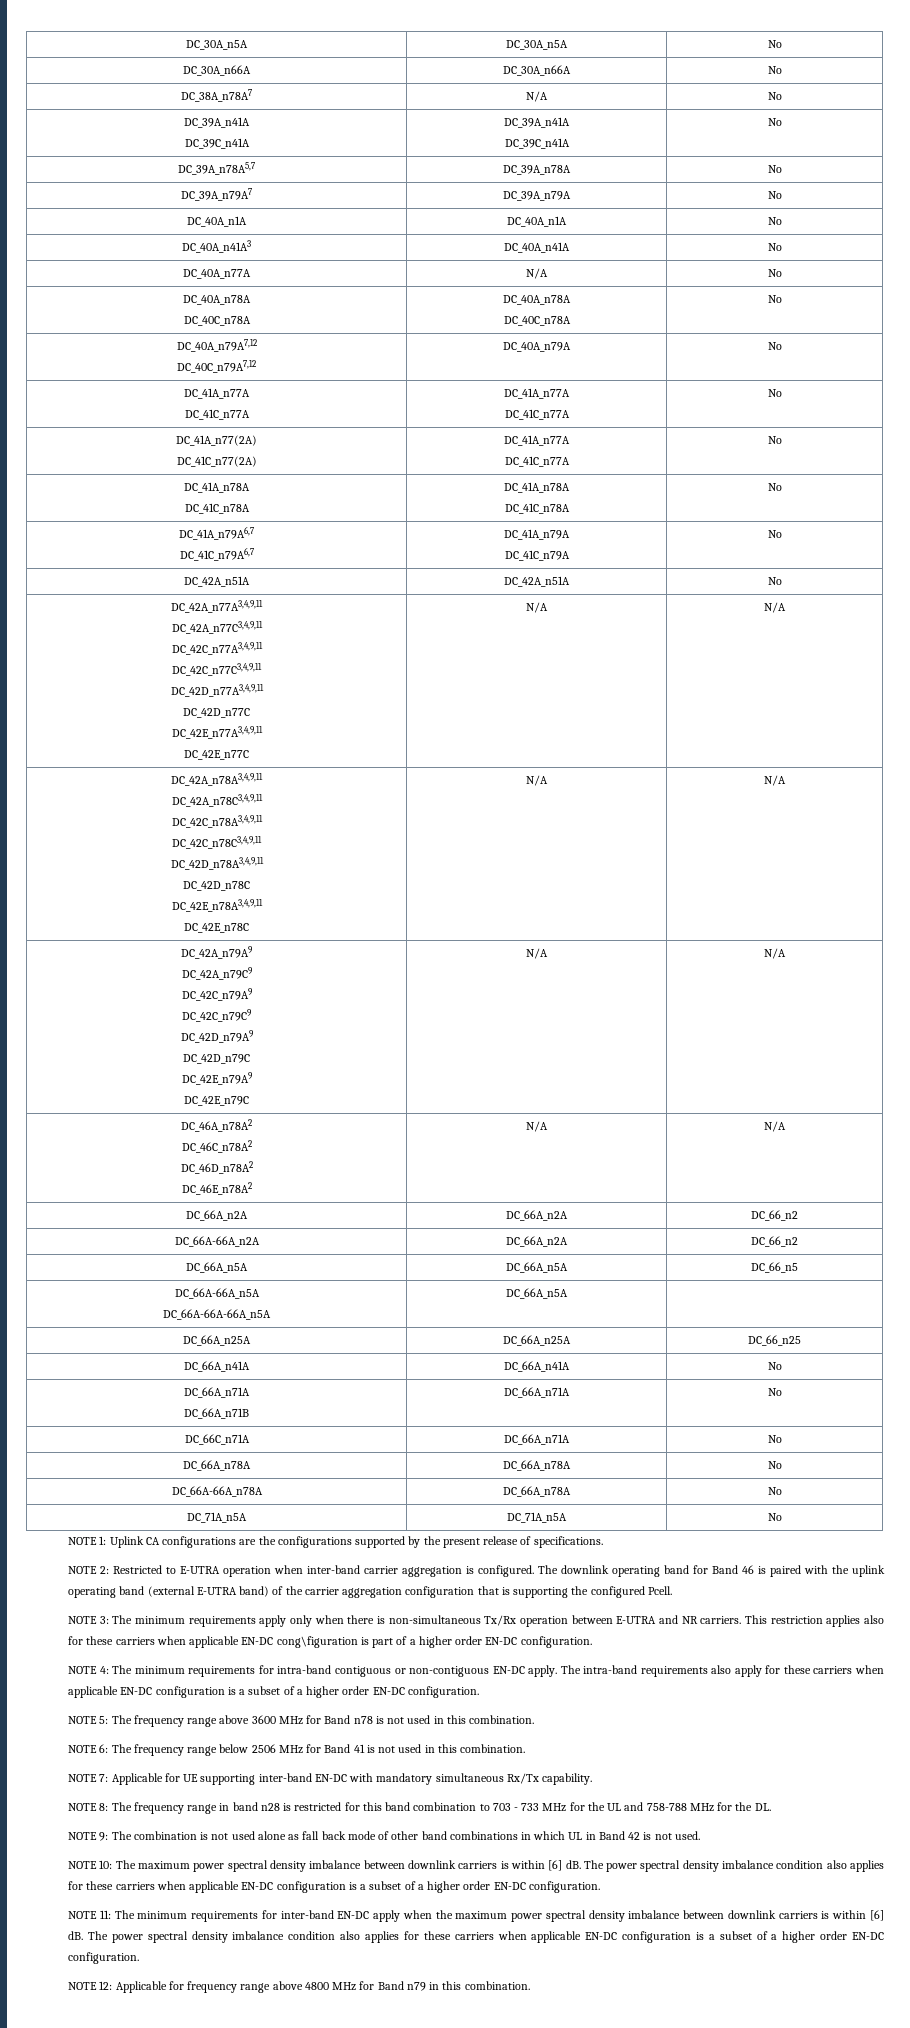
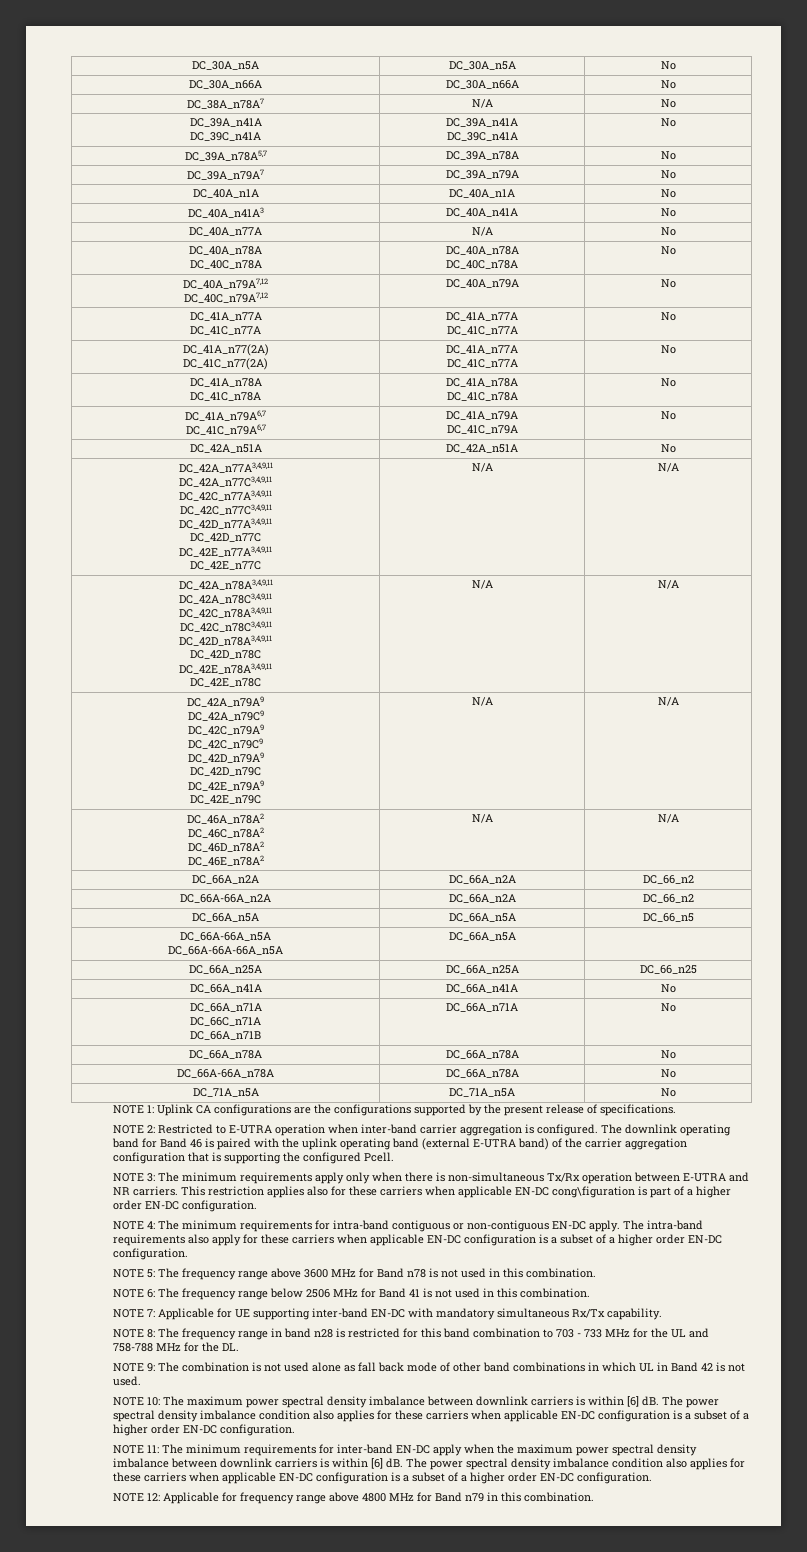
(250, 1392) none -> [190,1017,261,1026] // DC_66C_n71A
[184,1434,250,1445] [504,1434,570,1445] [767,1435,782,1443] // DC_66C_n71A | DC_66A_n71A | No -> (676, 1007) none

